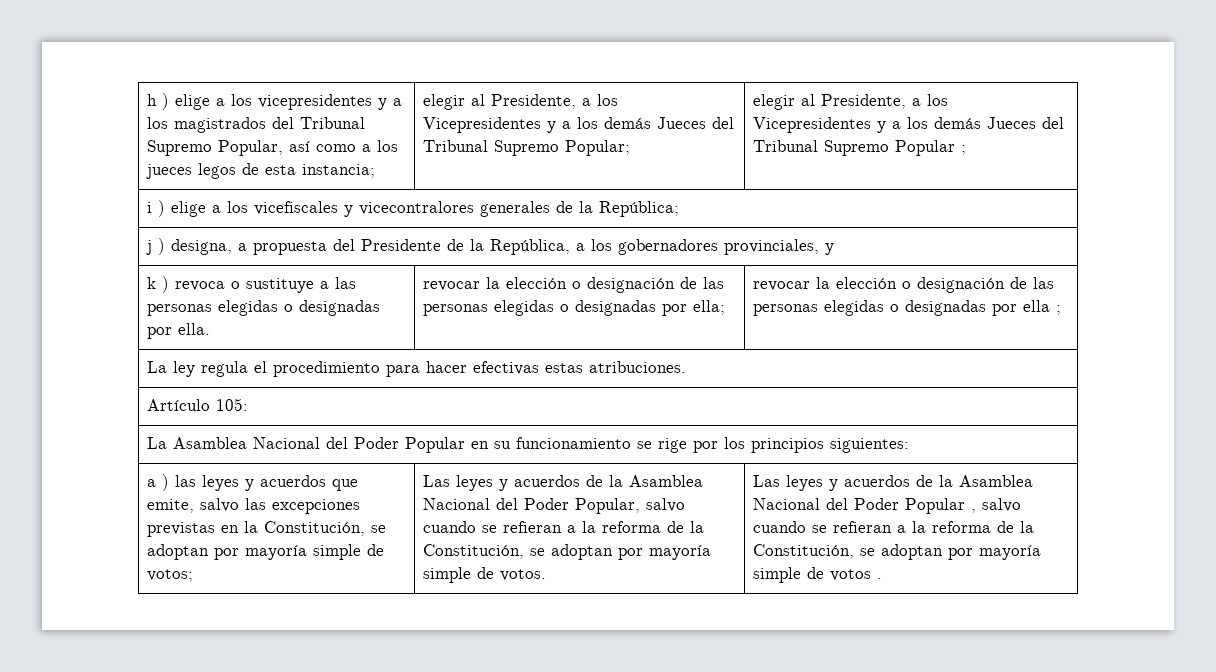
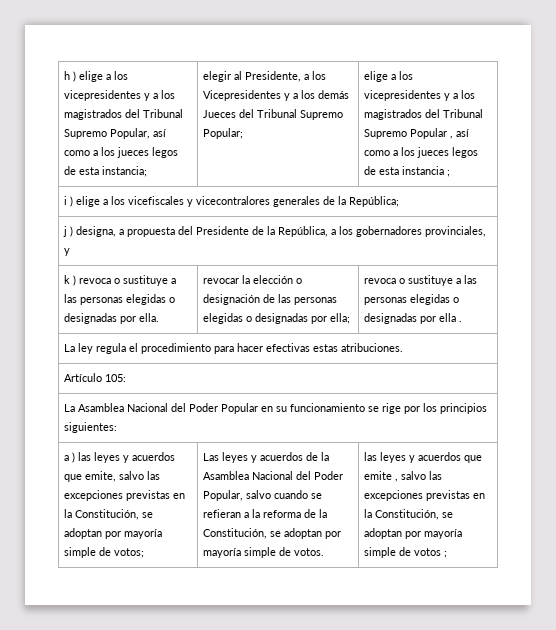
[753,94,949,110] [753,117,1037,133] elegir al Presidente, a los Vicepresidentes y a los demás Jueces -> [364,71,414,82] [364,90,476,101] [364,109,423,120] elige a los vicepresidentes y a los magistrados
(956, 148) none -> [450,129,470,139] [364,147,479,158] [364,166,445,175] , así como a los jueces legos de esta instancia
[753,277,1028,293] revocar la elección o designación de -> [364,275,462,286] revoca o sustituye a
[1056,305,1062,315] ; -> [459,321,463,322] .
[753,475,1034,491] [753,498,1022,514] [753,521,1015,533] Las leyes y acuerdos de la Asamblea Nacional del Poder Popular , salvo cuando se refieran a la reforma de -> [364,452,483,463] [364,471,443,482] [364,490,486,501] las leyes y acuerdos que emite , salvo las excepciones previstas en
[877,578,883,579] . -> [444,551,448,558] ;

